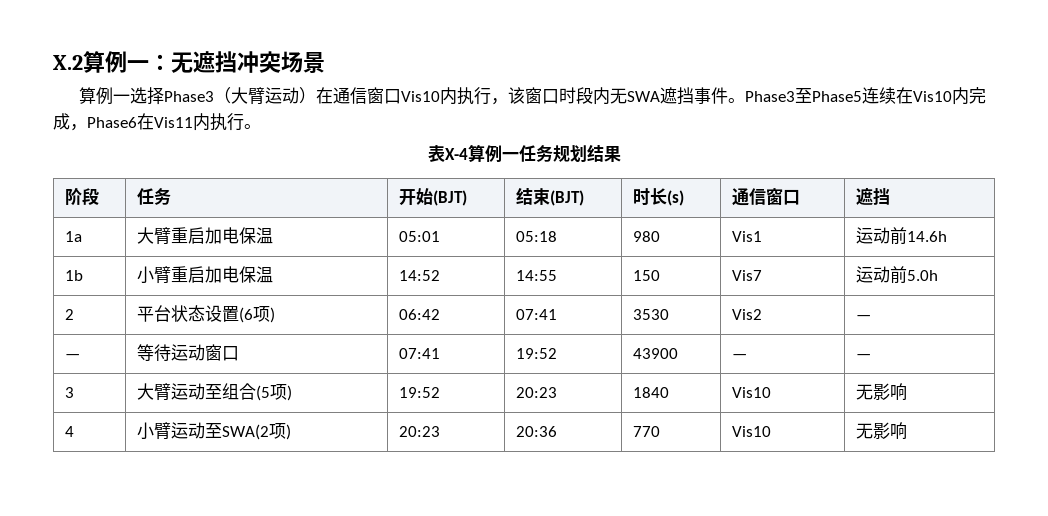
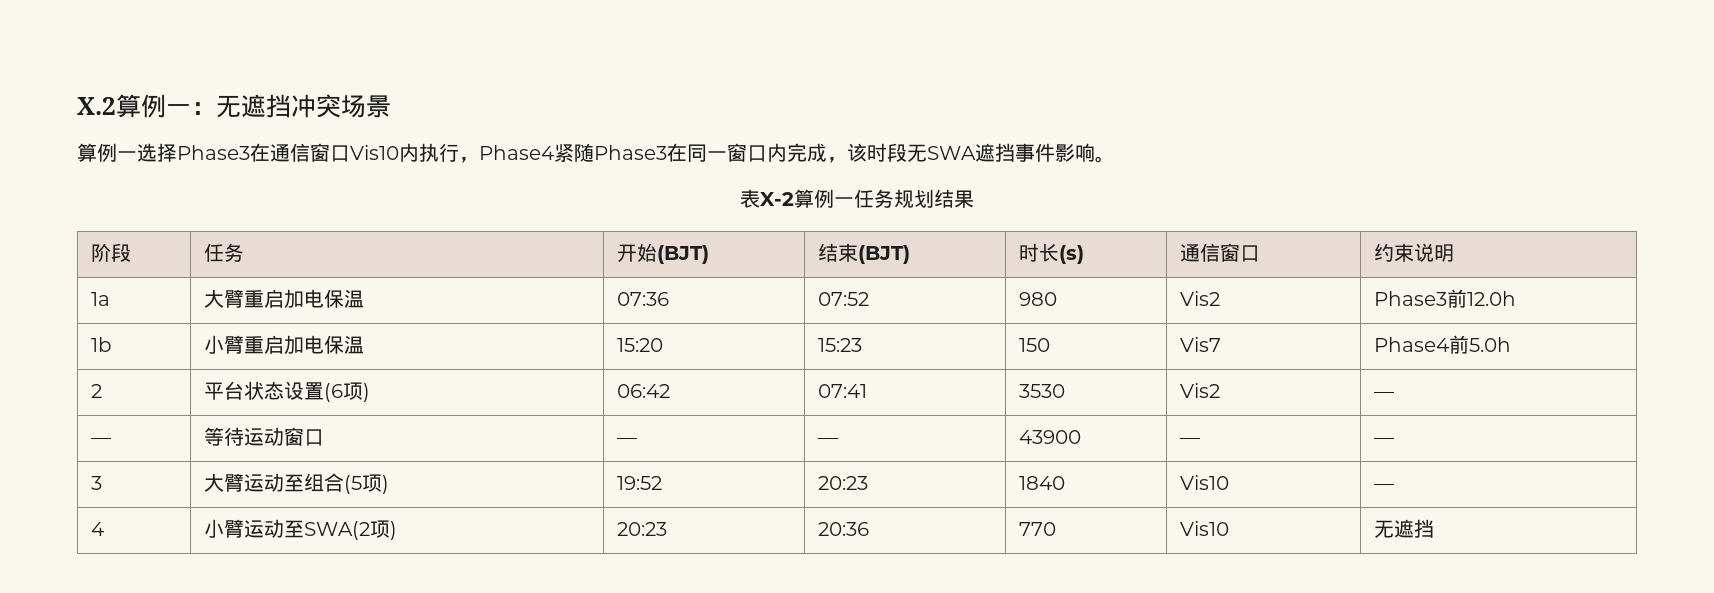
[213,87,316,105] （大臂运动） -> (250, 152) none
[507,87,986,105] [53,113,244,131] 该窗口时段内无SWA遮挡事件。Phase3至Phase5连续在Vis10内完成，Phase6在Vis11内执行 -> [479,143,1095,163] Phase4紧随Phase3在同一窗口内完成，该时段无SWA遮挡事件影响
[444,148,468,160] X-4 -> [760,192,794,206] X-2
[855,187,890,205] 遮挡 -> [1373,243,1454,262] 约束说明
[398,231,440,242] [515,231,557,242] 05:01 | 05:18 -> [616,292,669,306] [817,292,869,306] 07:36 | 07:52
[731,231,762,242] [855,227,947,245] Vis1 | 运动前14.6h -> [1179,291,1220,306] [1373,289,1516,308] Vis2 | Phase3前12.0h
[398,270,440,281] [515,270,557,281] 14:52 | 14:55 -> [616,338,663,352] [817,338,862,352] 15:20 | 15:23
[855,266,890,283] 运动 -> [1373,337,1449,352] Phase4
[398,348,440,359] [515,348,557,359] 07:41 | 19:52 -> [616,438,637,444] [817,438,838,444] — | —
[855,383,907,401] 无影响 -> [1373,484,1394,490] —
[872,422,907,440] 影响 -> [1393,519,1434,538] 遮挡

